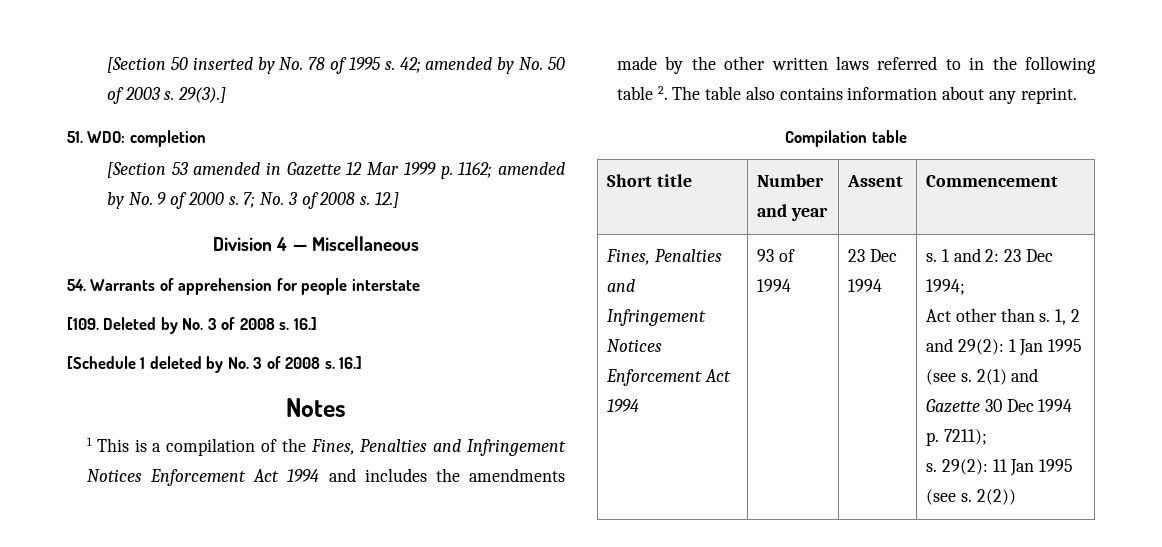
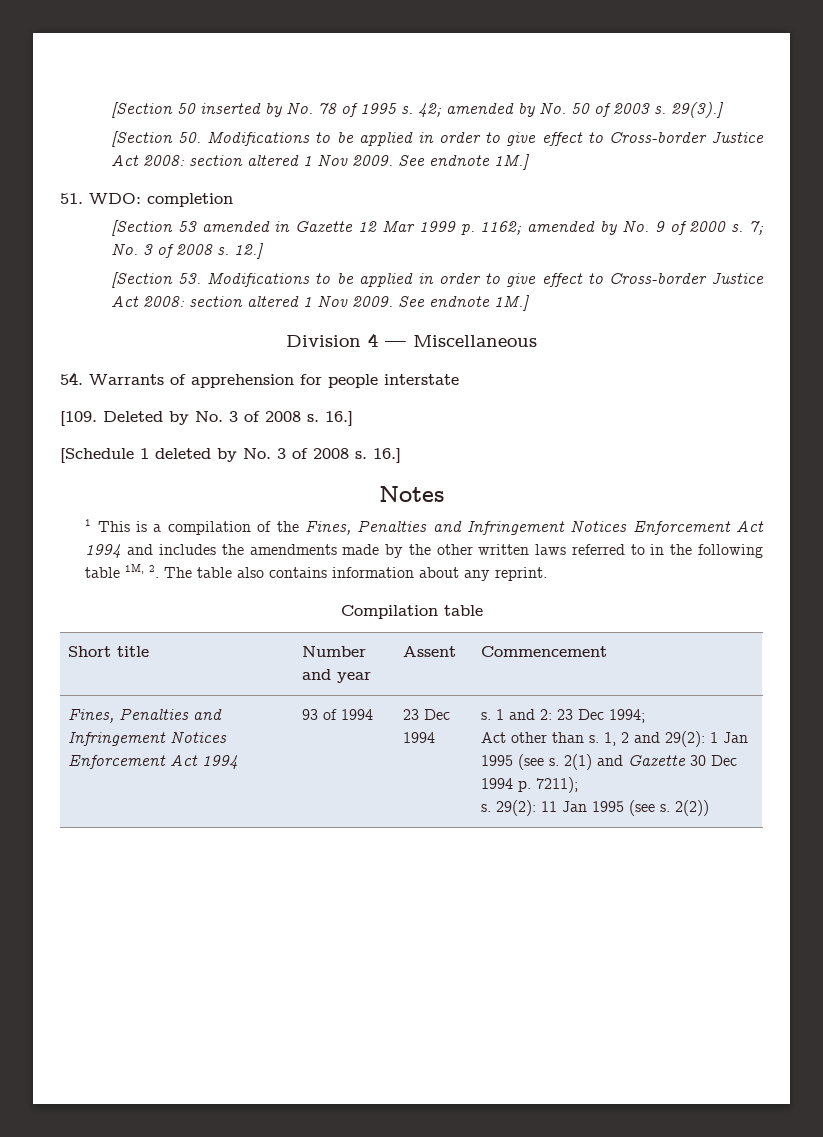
(227, 95) none -> [110,131,764,147] [110,154,530,170] // [Section 50. Modifications to be applied in order to give effect to Cross-border Justice Act 2008: section altered 1 Nov 2009. See endnote 1M.]
(399, 200) none -> [110,272,764,288] [110,295,530,311] // [Section 53. Modifications to be applied in order to give effect to Cross-border Justice Act 2008: section altered 1 Nov 2009. See endnote 1M.]
(653, 93) none -> [125,563,145,574] 1M,

